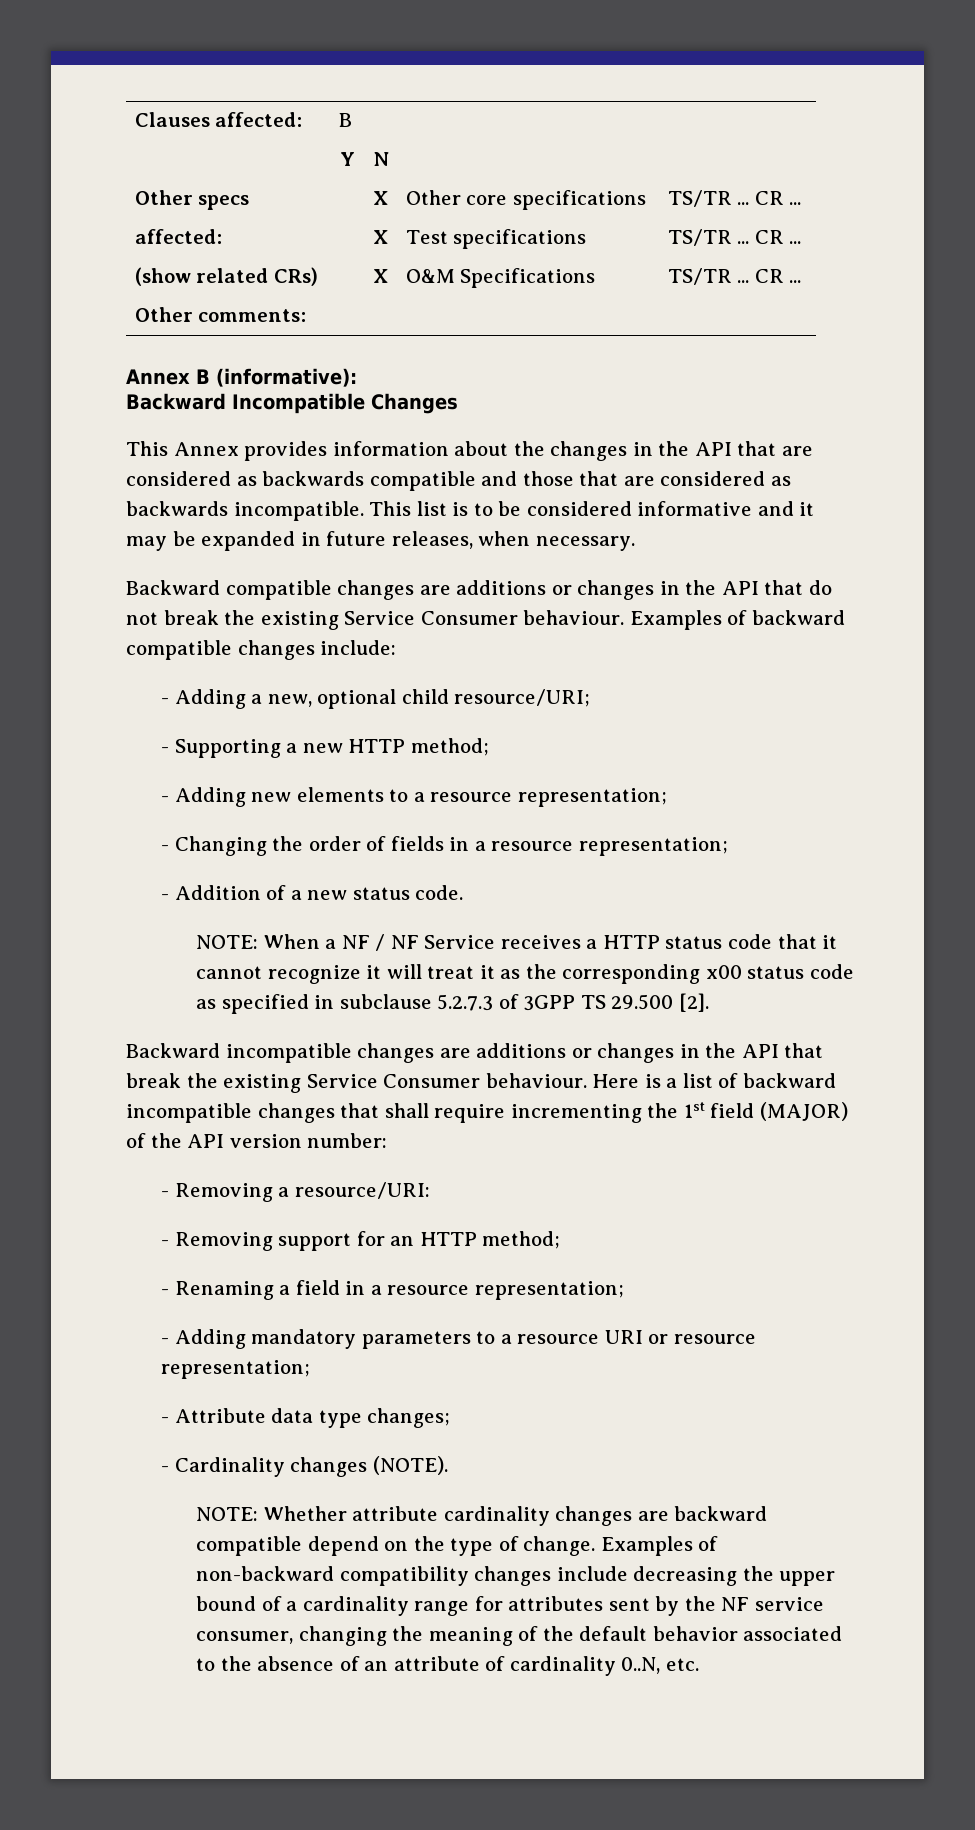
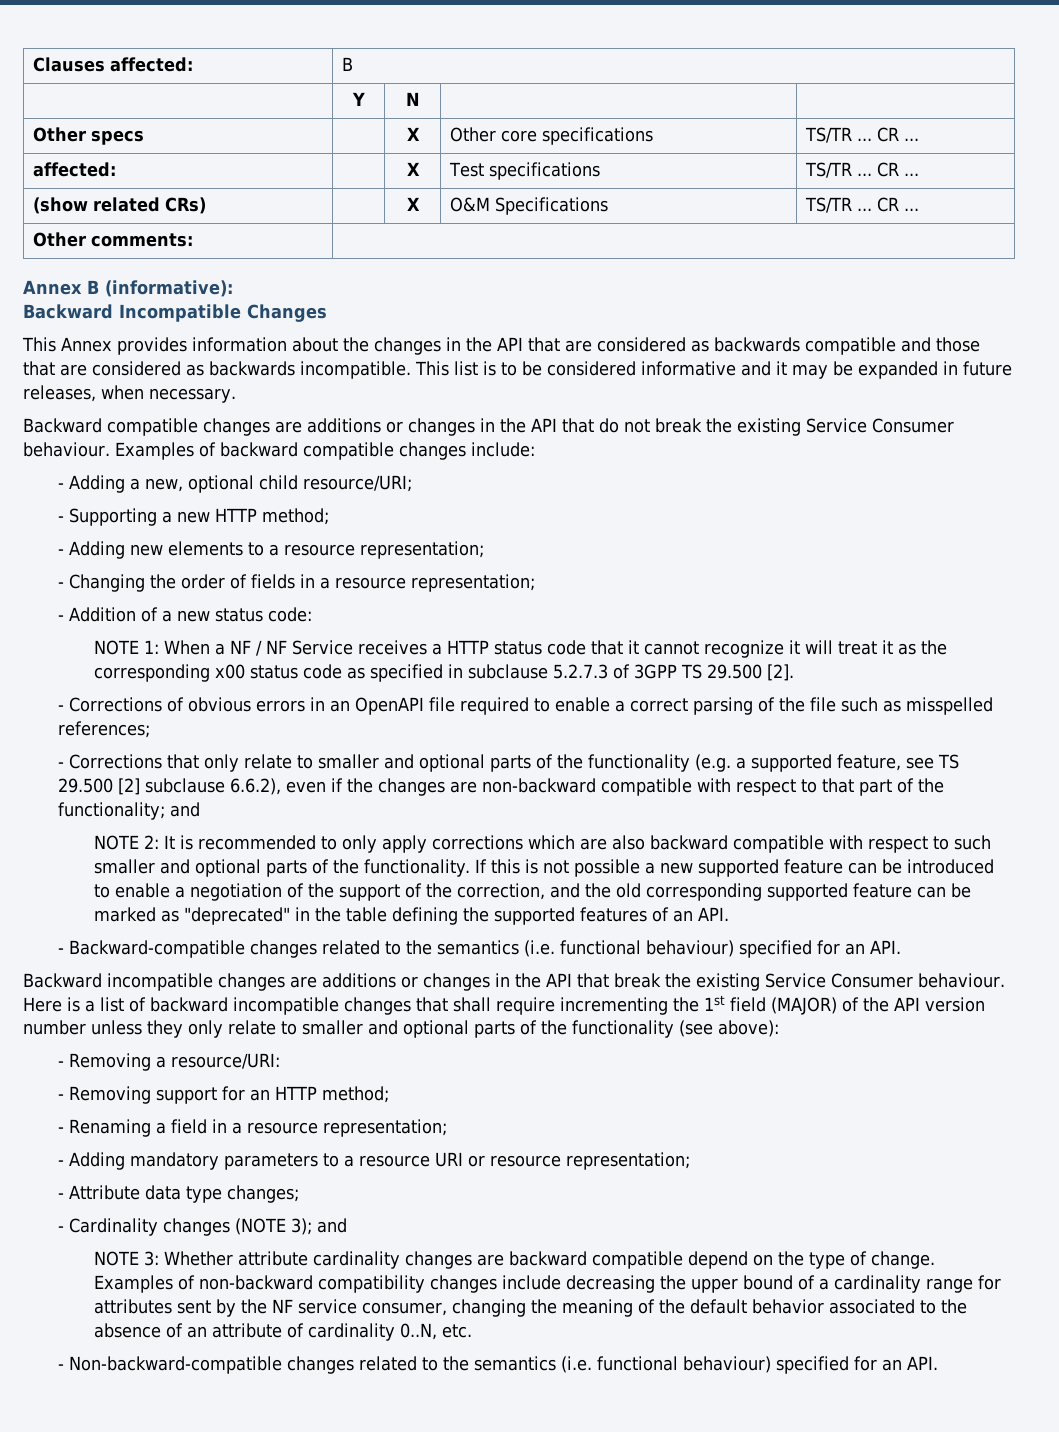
[415,885,464,900] [196,935,259,949] code. // NOTE: -> [268,607,313,622] [93,640,159,655] code: // NOTE 1:
(709, 1002) none -> [58,697,994,715] [58,721,151,738] [58,754,960,772] [58,778,945,796] [58,802,201,820] [93,835,991,853] [93,859,995,877] [93,883,971,901] [93,907,729,925] [58,940,902,958] // - Corrections of obvious errors in an OpenAPI file required to enable a correct parsing of the file such as misspelled references; // - Corrections that only relate to smaller and optional parts of the functionality (e.g. a supported feature, see TS 29.500 [2] subclause 6.6.2), even if the changes are non-backward compatible with respect to that part of the functionality; and // NOTE 2: It is recommended to only apply corrections which are also backward compatible with respect to such smaller and optional parts of the functionality. If this is not possible a new supported feature can be introduced to enable a negotiation of the support of the correction, and the old corresponding supported feature can be marked as "deprecated" in the table defining the supported features of an API. // - Backward-compatible changes related to the semantics (i.e. functional behaviour) specified for an API.
[307,1133,388,1148] number: -> [23,1020,779,1038] number unless they only relate to smaller and optional parts of the functionality (see above):
[372,1456,448,1475] [196,1507,259,1521] (NOTE). // NOTE: -> [235,1218,348,1235] [93,1251,159,1266] (NOTE 3); and // NOTE 3:
(699, 1664) none -> [58,1356,939,1374] // - Non-backward-compatible changes related to the semantics (i.e. functional behaviour) specified for an API.

